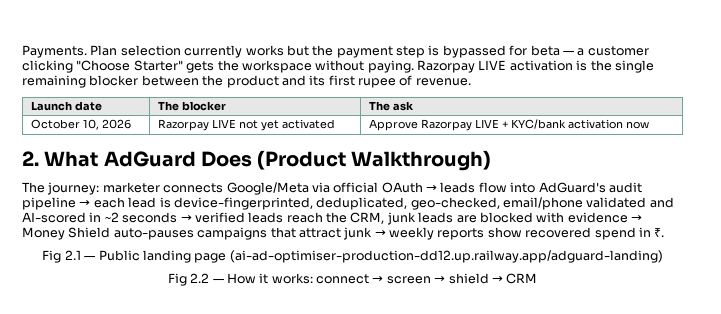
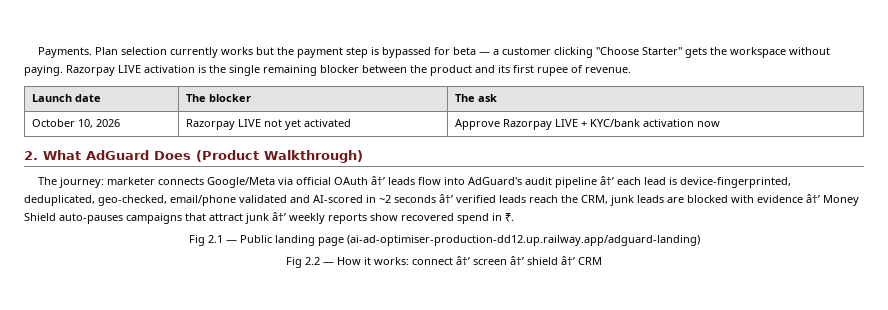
[426,185,437,192] → -> [371,176,386,185] â†’
[79,200,91,207] → -> [600,176,615,185] â†’
[180,215,192,222] → -> [439,194,453,203] â†’
[631,215,642,222] → -> [806,194,820,203] â†’
[374,230,386,237] → -> [272,212,286,221] â†’
[372,273,503,284] → screen → shield → -> [456,256,575,265] â†’ screen â†’ shield â†’

